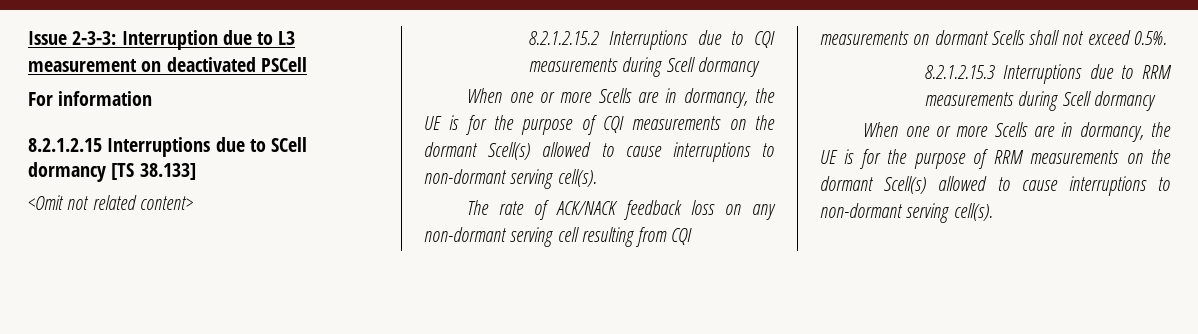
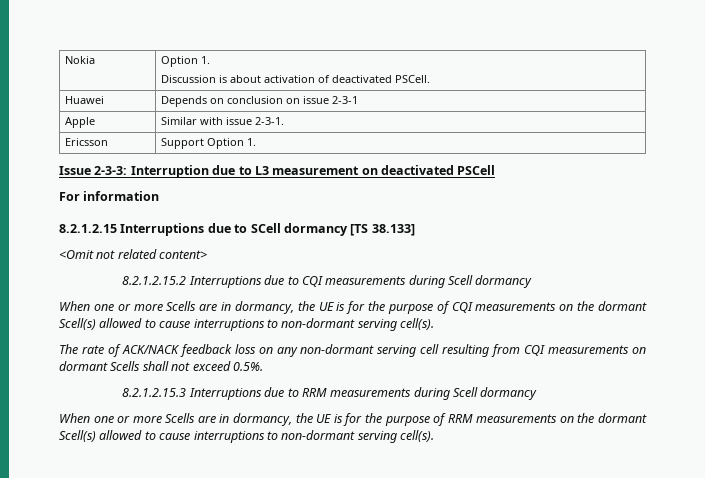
(28, 38) none -> [65,56,96,64] [161,56,211,67] [161,75,431,83] [65,96,105,104] [161,96,359,107] [65,117,96,128] [161,117,285,125] [65,138,109,146] [161,138,257,149] Nokia | Option 1. // Discussion is about activation of deactivated PSCell. // Huawei | Depends on conclusion on issue 2-3-1 // Apple | Similar with issue 2-3-1. // Ericsson | Support Option 1. //

